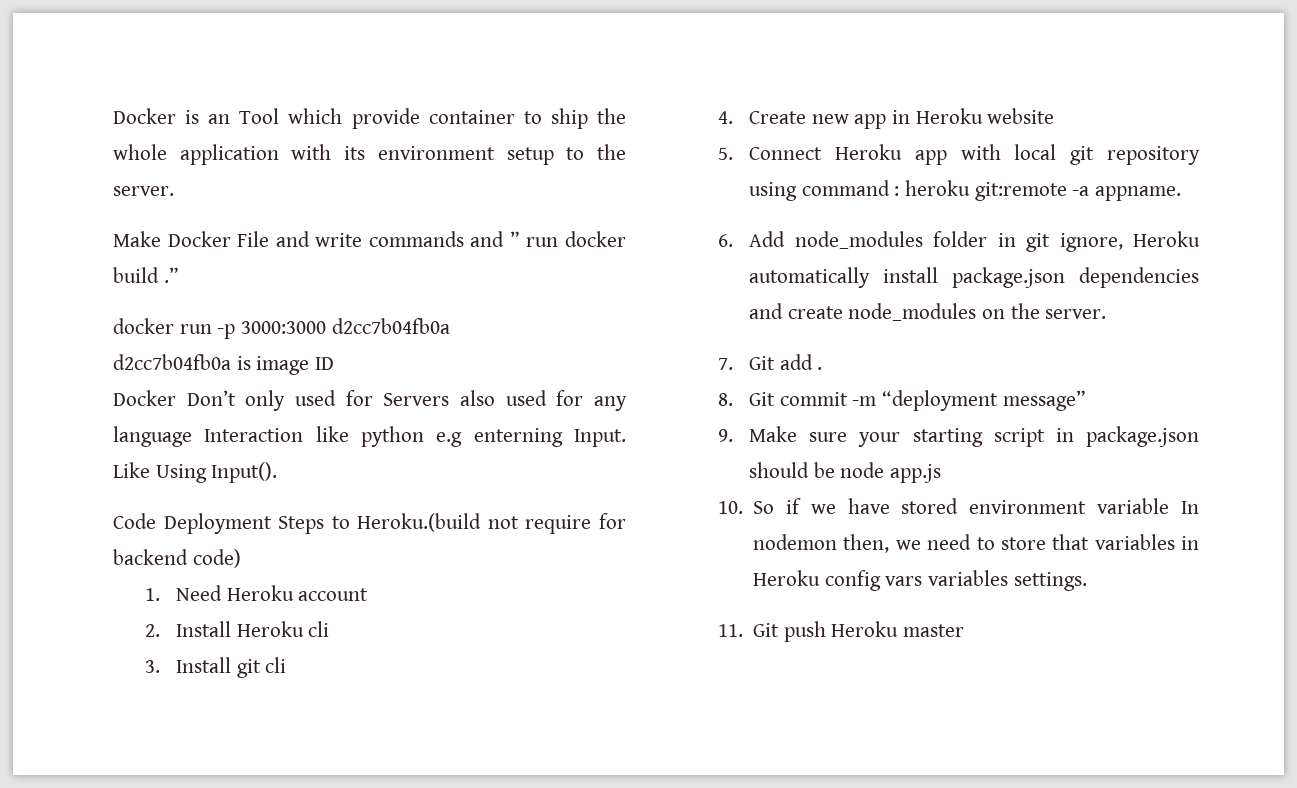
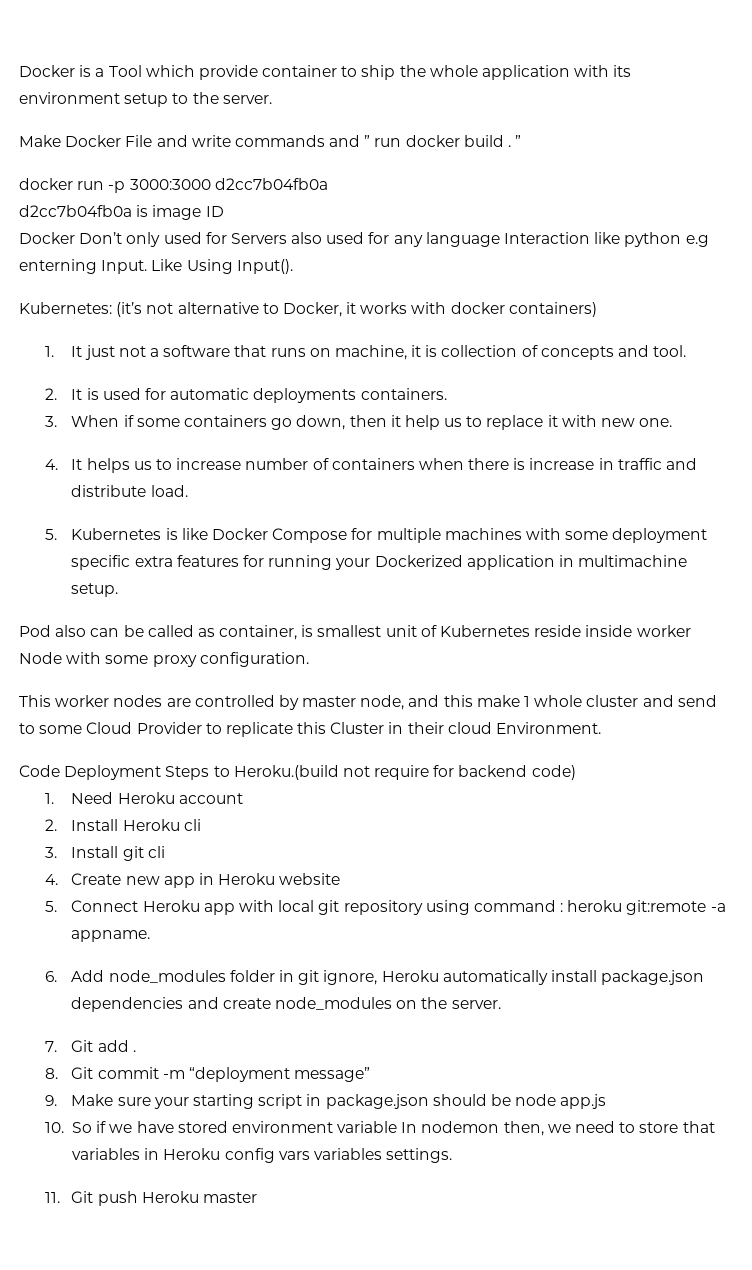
[208,114,231,124] an -> [95,68,105,77] a
[163,267,179,283] .” -> [508,135,522,147] . ”
(278, 472) none -> [19,302,597,317] [45,345,687,360] [45,388,447,403] [45,415,673,430] [45,458,698,473] [71,485,188,497] [45,528,708,543] [71,555,688,570] [71,583,119,597] [19,625,691,640] [19,652,309,667] [19,695,717,710] [19,722,602,737] // Kubernetes: (it’s not alternative to Docker, it works with docker containers) // 1. It just not a software that runs on machine, it is collection of concepts and tool. // 2. It is used for automatic deployments containers. // 3. When if some containers go down, then it help us to replace it with new one. // 4. It helps us to increase number of containers when there is increase in traffic and distribute load. // 5. Kubernetes is like Docker Compose for multiple machines with some deployment specific extra features for running your Dockerized application in multimachine setup. // Pod also can be called as container, is smallest unit of Kubernetes reside inside worker Node with some proxy configuration. // This worker nodes are controlled by master node, and this make 1 whole cluster and send to some Cloud Provider to replicate this Cluster in their cloud Environment.

